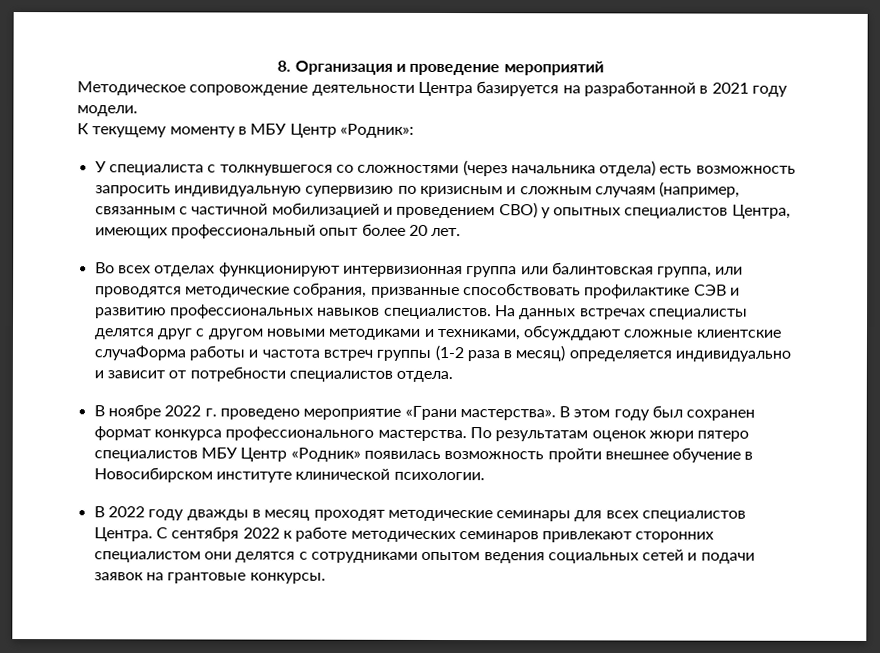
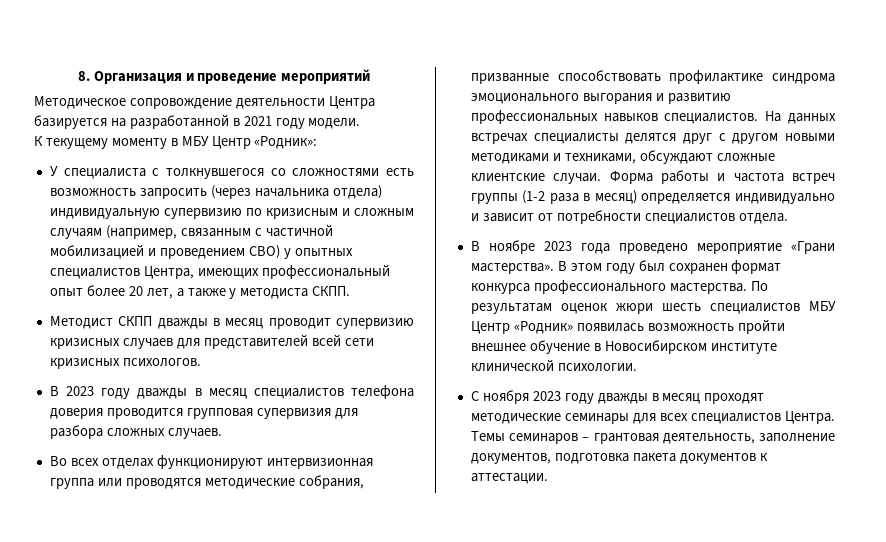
[462,160,796,177] [94,185,171,197] (через начальника отдела) есть возможность запросить -> [386,168,414,176] [49,185,382,199] есть возможность запросить (через начальника отдела)
[431,227,462,237] лет. -> [146,286,351,299] [49,316,414,329] [49,334,374,349] [49,358,201,369] [49,385,414,399] [49,408,358,419] [49,425,222,439] лет, а также у методиста СКПП. // Методист СКПП дважды в месяц проводит супервизию кризисных случаев для представителей всей сети кризисных психологов. // В 2023 году дважды в месяц специалистов телефона доверия проводится групповая супервизия для разбора сложных случаев.
[551,262,744,278] балинтовская группа, или -> (122, 482) none
[693,284,727,296] СЭВ -> [772,73,835,84] [470,93,652,104] синдрома эмоционального выгорания
[523,325,622,341] обсужддают -> [639,150,713,164] обсуждают
[93,345,186,361] случаФорма -> [553,171,653,184] случаи. Форма
[164,405,217,417] 2022 г. -> [543,241,610,254] 2023 года
[697,430,750,442] пятеро -> [661,303,701,311] шесть
[93,506,145,518] В 2022 -> [470,390,561,404] С ноября 2023
[155,526,715,543] [93,549,755,564] [93,572,326,584] С сентября 2022 к работе методических семинаров привлекают сторонних специалистом они делятся с сотрудниками опытом ведения социальных сетей и подачи заявок на грантовые конкурсы. -> [470,431,835,444] [470,453,768,464] [470,473,548,484] Темы семинаров – грантовая деятельность, заполнение документов, подготовка пакета документов к аттестации.

